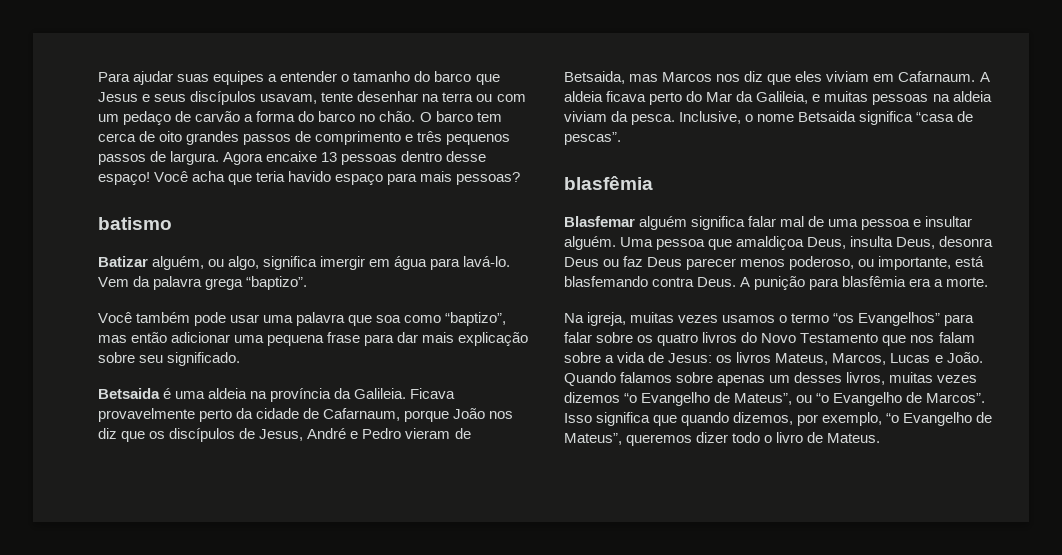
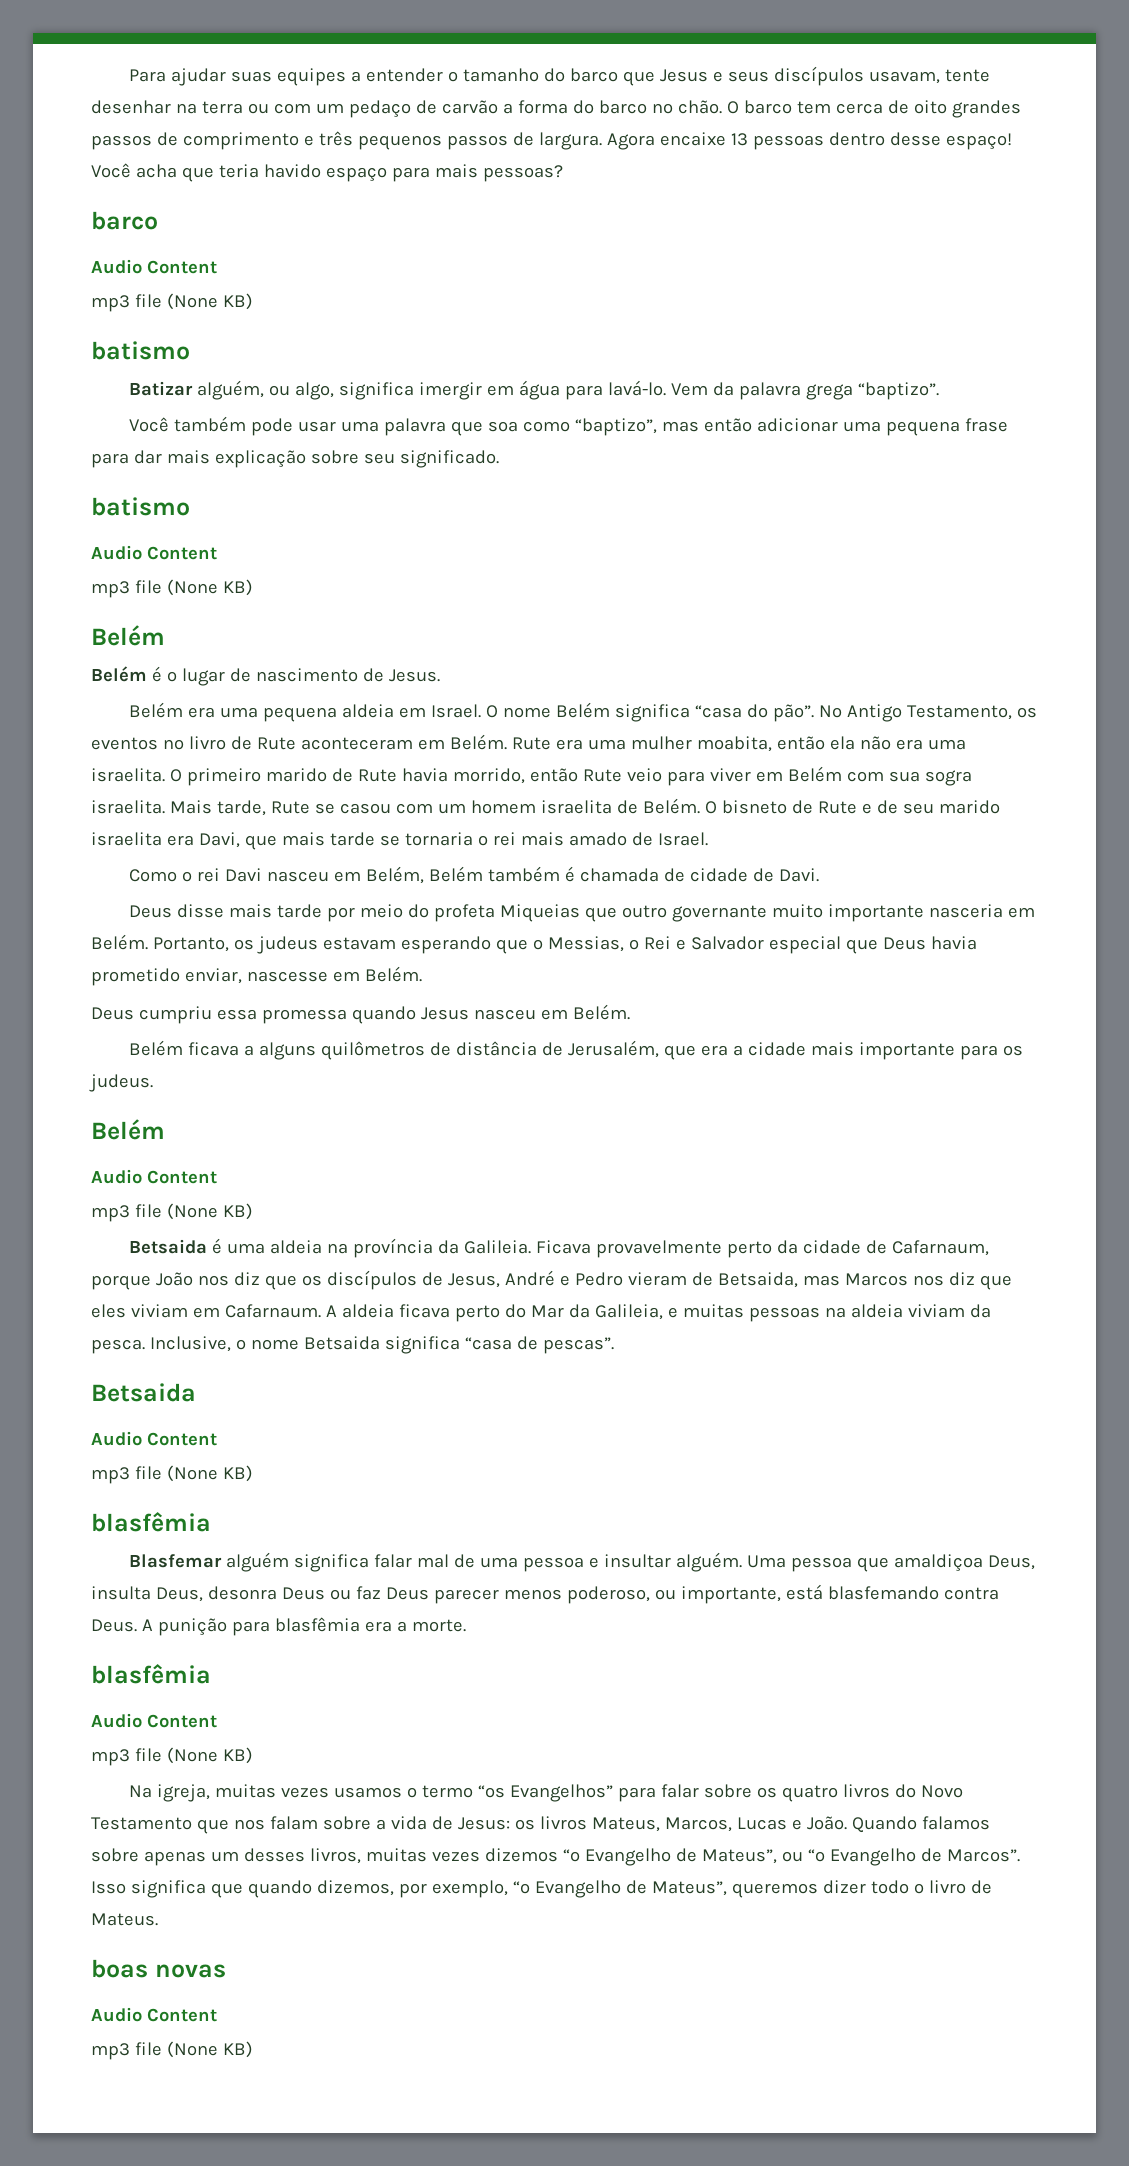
(521, 178) none -> [91,211,158,230] [91,259,217,274] [91,293,253,312] // barco // Audio Content // mp3 file (None KB)
(241, 359) none -> [91,497,190,516] [91,545,217,560] [91,579,253,598] [91,625,165,646] [91,666,440,686] [128,702,1037,722] [91,734,966,752] [91,766,972,786] [91,798,1000,816] [91,832,708,850] [128,866,819,884] [128,904,1035,922] [91,934,977,954] [91,966,422,986] [91,1004,630,1024] [128,1040,1023,1060] [89,1074,153,1092] [91,1119,165,1140] [91,1169,217,1184] [91,1203,253,1222] // batismo // Audio Content // mp3 file (None KB) // Belém // Belém é o lugar de nascimento de Jesus. // Belém era uma pequena aldeia em Israel. O nome Belém significa “casa do pão”. No Antigo Testamento, os eventos no livro de Rute aconteceram em Belém. Rute era uma mulher moabita, então ela não era uma israelita. O primeiro marido de Rute havia morrido, então Rute veio para viver em Belém com sua sogra israelita. Mais tarde, Rute se casou com um homem israelita de Belém. O bisneto de Rute e de seu marido israelita era Davi, que mais tarde se tornaria o rei mais amado de Israel. // Como o rei Davi nasceu em Belém, Belém também é chamada de cidade de Davi. // Deus disse mais tarde por meio do profeta Miqueias que outro governante muito importante nasceria em Belém. Portanto, os judeus estavam esperando que o Messias, o Rei e Salvador especial que Deus havia prometido enviar, nascesse em Belém. // Deus cumpriu essa promessa quando Jesus nasceu em Belém. // Belém ficava a alguns quilômetros de distância de Jerusalém, que era a cidade mais importante para os judeus. // Belém // Audio Content // mp3 file (None KB)
(621, 138) none -> [91,1383,196,1402] [91,1431,217,1446] [91,1465,253,1484] // Betsaida // Audio Content // mp3 file (None KB)
(989, 282) none -> [91,1664,211,1684] [91,1713,217,1728] [91,1747,253,1766] // blasfêmia // Audio Content // mp3 file (None KB)
(881, 438) none -> [91,1959,226,1978] [91,2007,217,2022] [91,2041,253,2060] // boas novas // Audio Content // mp3 file (None KB)

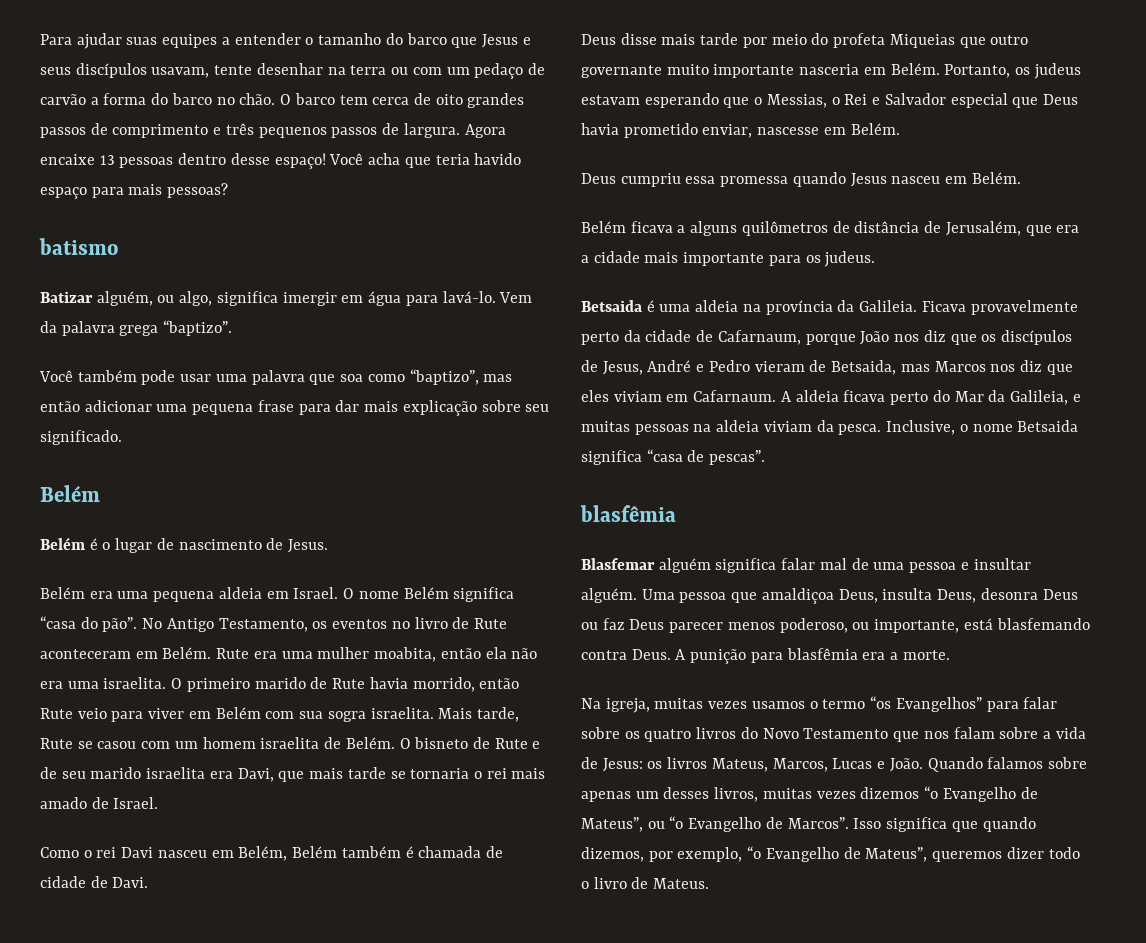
[91,211,158,230] [91,259,217,274] [91,293,253,312] // barco // Audio Content // mp3 file (None KB) -> (229, 190) none
[91,497,190,516] [91,545,217,560] [91,579,253,598] // batismo // Audio Content // mp3 file (None KB) -> (122, 437) none
[91,1119,165,1140] [91,1169,217,1184] [91,1203,253,1222] // Belém // Audio Content // mp3 file (None KB) -> (876, 259) none
[91,1383,196,1402] [91,1431,217,1446] [91,1465,253,1484] // Betsaida // Audio Content // mp3 file (None KB) -> (766, 457) none
[91,1664,211,1684] [91,1713,217,1728] [91,1747,253,1766] // blasfêmia // Audio Content // mp3 file (None KB) -> (950, 655) none
[91,1959,226,1978] [91,2007,217,2022] [91,2041,253,2060] // boas novas // Audio Content // mp3 file (None KB) -> (710, 883) none

